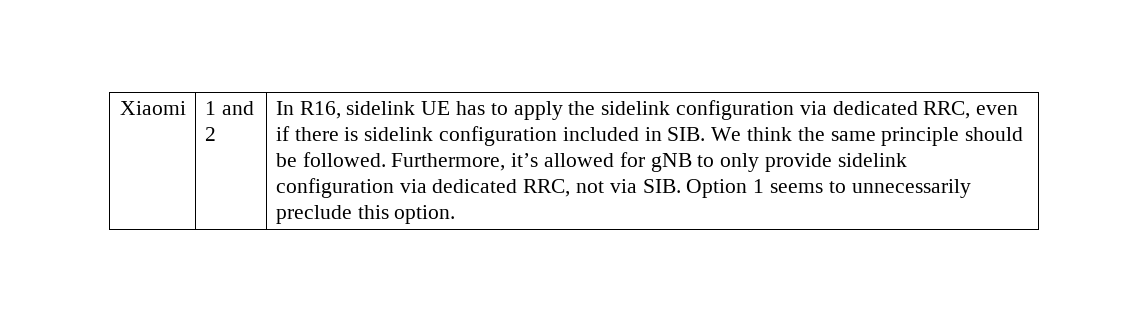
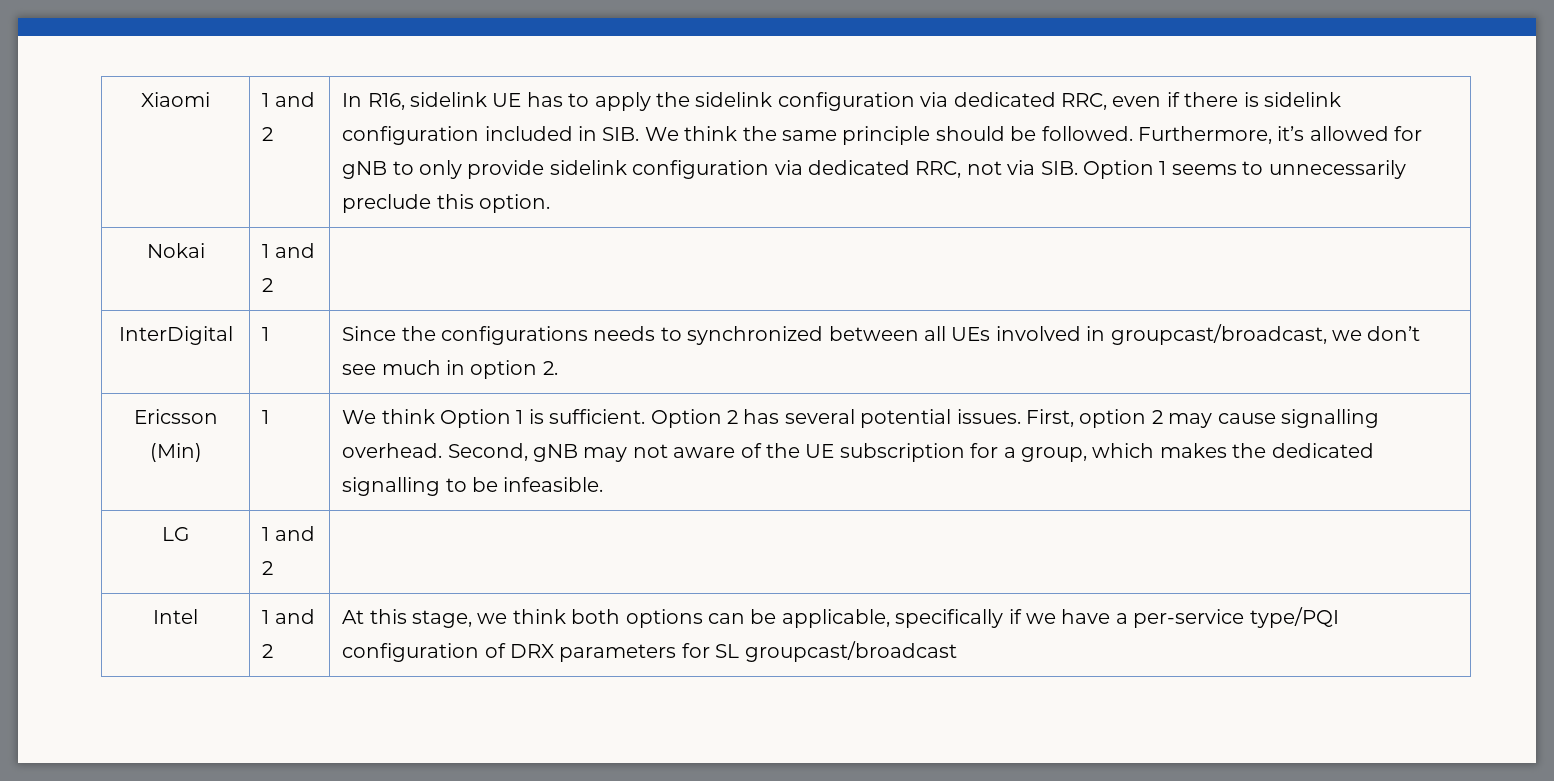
(456, 214) none -> [146,243,205,258] [262,243,315,258] [262,278,274,292] [118,326,233,345] [262,327,270,341] [342,324,1421,345] [342,360,558,379] [133,409,218,424] [149,443,202,462] [262,410,270,424] [342,409,1379,428] [342,443,1374,462] [342,477,604,496] [162,527,189,541] [262,526,315,541] [262,561,274,575] [153,609,198,624] [262,609,315,624] [262,644,274,658] [342,607,1339,628] [342,641,957,662] // Nokai | 1 and 2 | // InterDigital | 1 | Since the configurations needs to synchronized between all UEs involved in groupcast/broadcast, we don’t see much in option 2. // Ericsson (Min) | 1 | We think Option 1 is sufficient. Option 2 has several potential issues. First, option 2 may cause signalling overhead. Second, gNB may not aware of the UE subscription for a group, which makes the dedicated signalling to be infeasible. // LG | 1 and 2 | // Intel | 1 and 2 | At this stage, we think both options can be applicable, specifically if we have a per-service type/PQI configuration of DRX parameters for SL groupcast/broadcast

